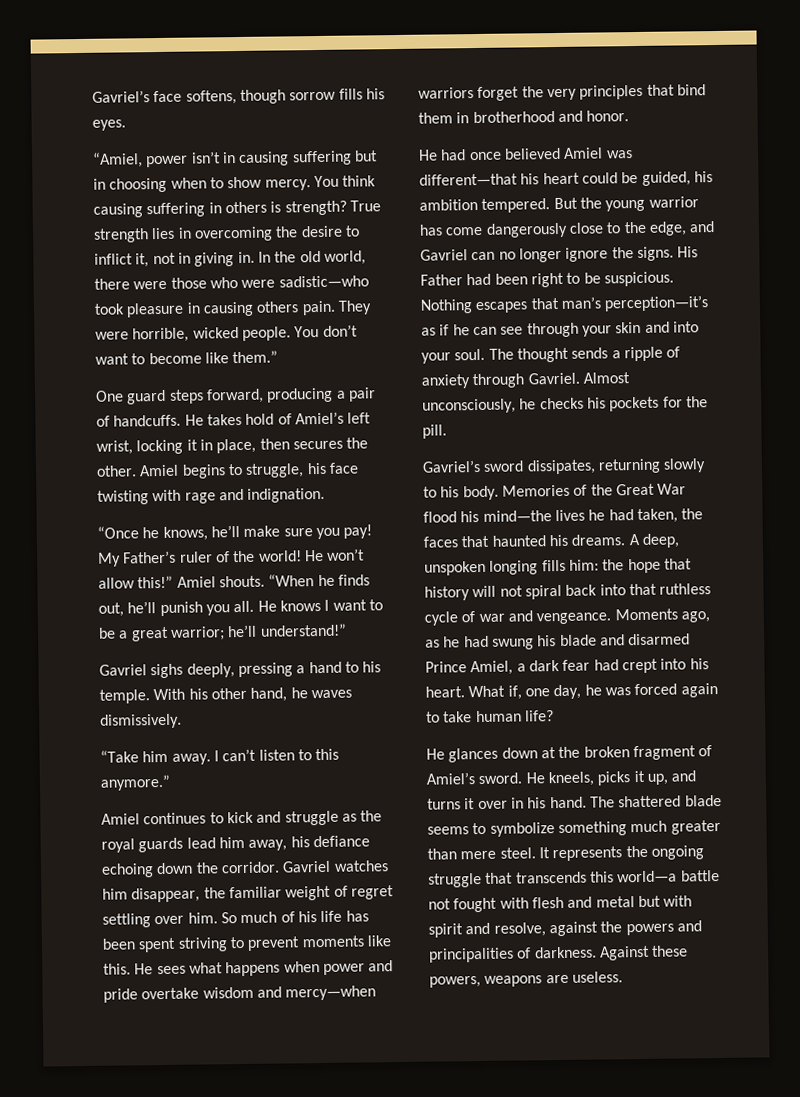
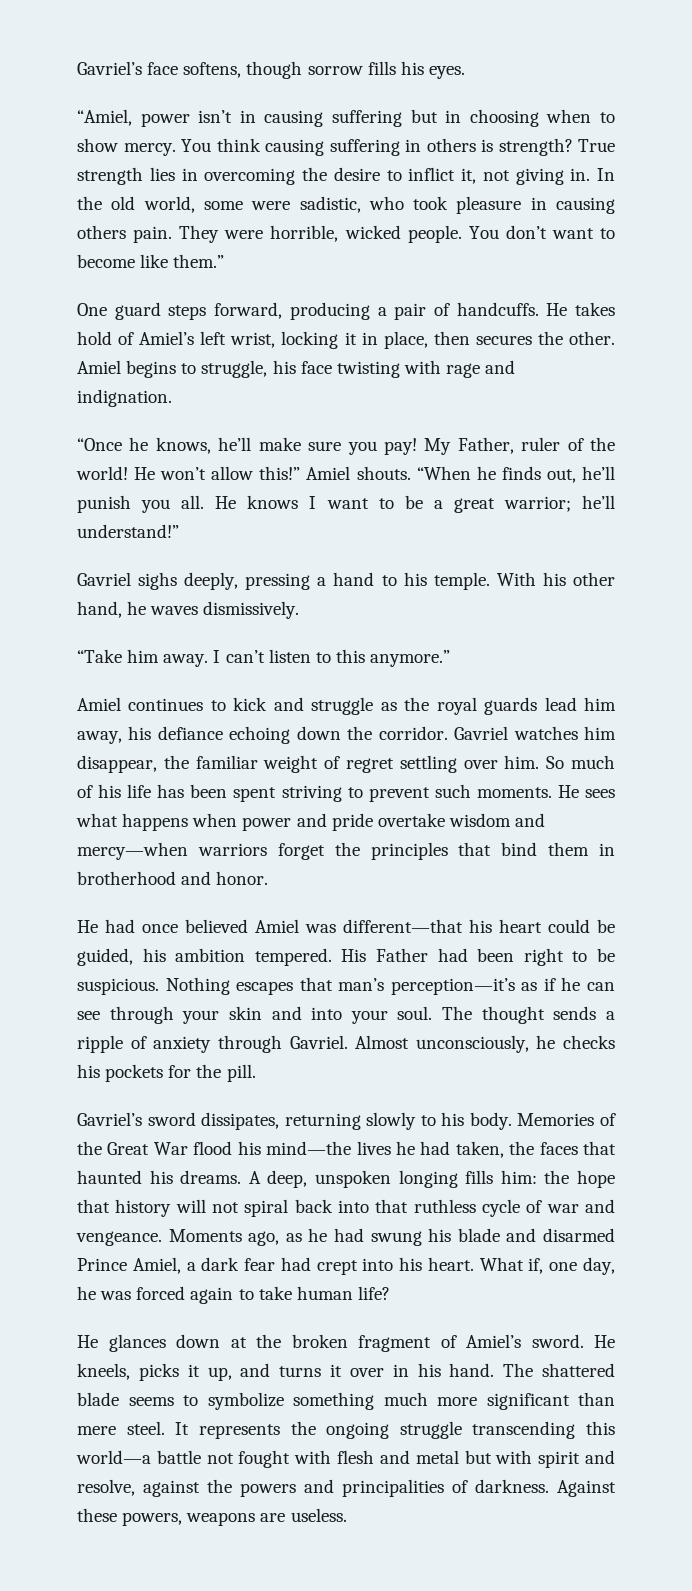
[177,252,191,264] in -> (510, 175) none
[94,275,369,290] there were those who were sadistic—who -> [203,196,404,213] some were sadistic, who
[123,550,177,564] Father’s -> [457,437,514,454] Father,
[301,935,391,948] [103,963,131,975] moments like this. -> [434,784,552,798] such moments.
[546,88,577,101] very -> (360, 849) none
[553,196,699,212] [419,221,716,238] [420,246,674,263] But the young warrior has come dangerously close to the edge, and Gavriel can no longer ignore the signs. -> (332, 957) none
[670,819,721,835] greater -> [437,1393,570,1410] more significant
[485,871,587,884] that transcends -> [472,1421,576,1439] transcending

